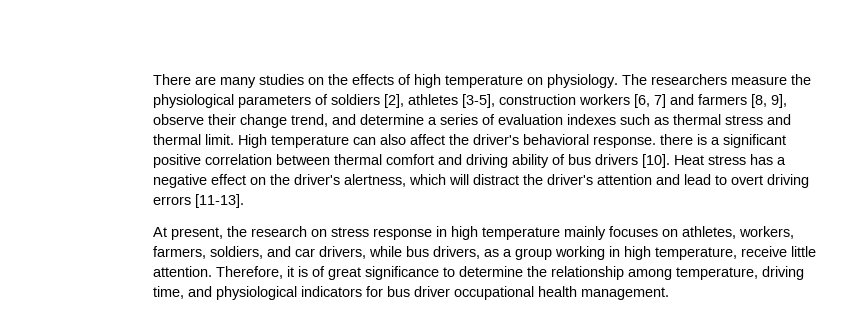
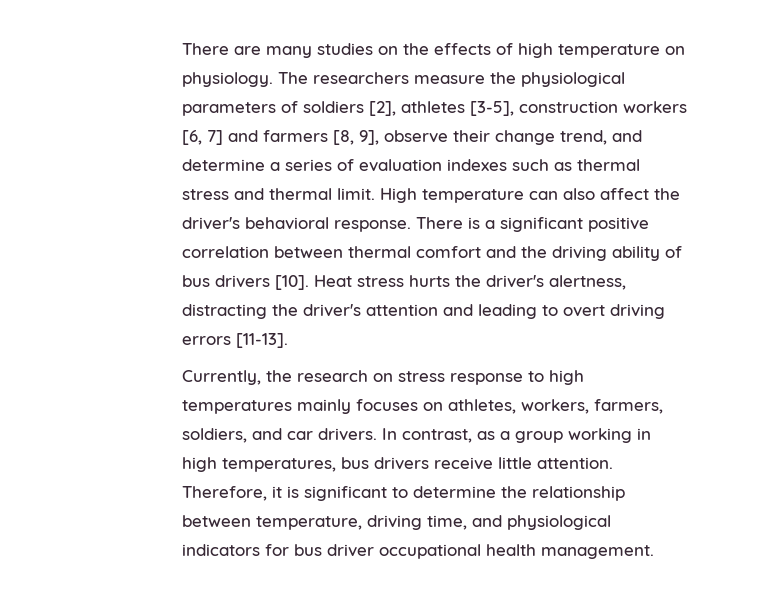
[659,134,693,145] there -> [415,217,463,229] There
(462, 159) none -> [520,246,547,258] the
[749,154,786,165] [152,174,519,188] has a negative effect on the driver's alertness, which will distract -> [408,275,626,290] [181,304,267,319] hurts the driver's alertness, distracting
[683,174,711,185] lead -> [477,304,537,319] leading
[152,227,223,240] At present, -> [181,370,261,385] Currently,
[435,226,560,240] in high temperature -> [527,370,584,385] [181,400,292,414] to high temperatures
[318,246,480,259] drivers, while bus drivers, -> [317,428,472,443] drivers. In contrast,
[654,247,737,260] temperature, -> [221,457,429,472] temperatures, bus drivers
[311,266,439,280] of great significance -> [303,486,387,501] significant
[627,269,672,280] among -> [181,515,251,527] between

